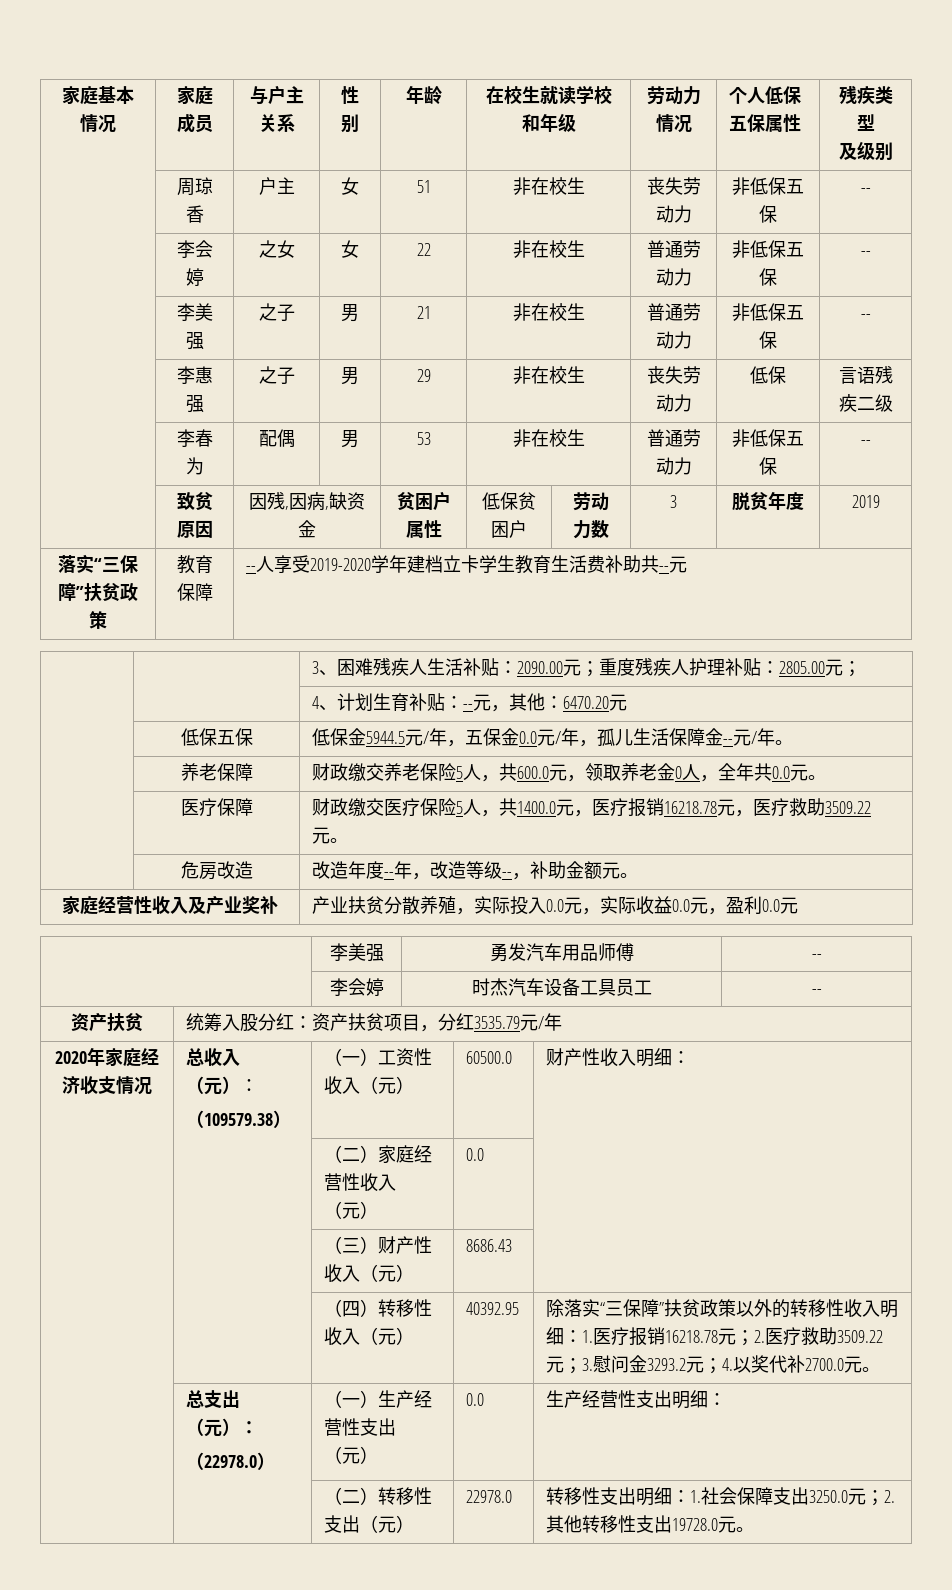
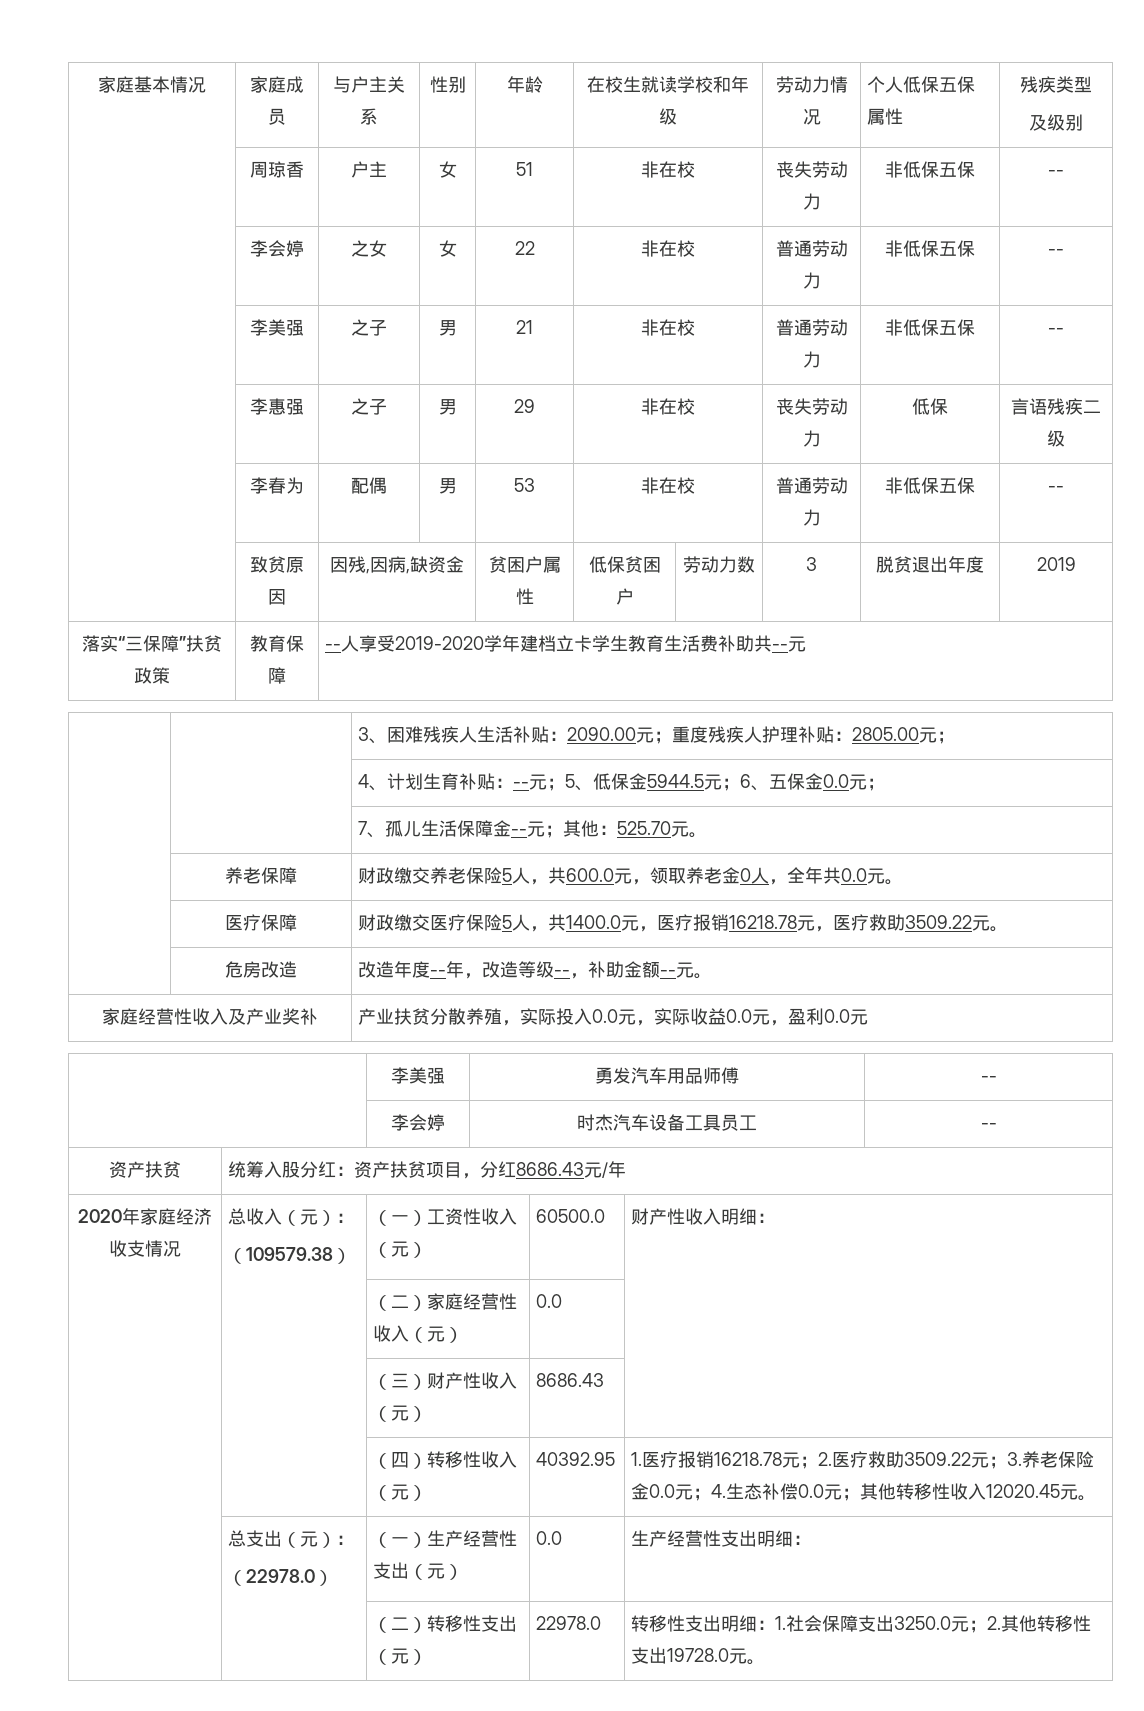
[566,177,585,194] 生 -> (695, 169) none
[566,240,585,257] 生 -> (695, 248) none
[566,303,585,320] 生 -> (695, 327) none
[566,366,585,383] 生 -> (695, 406) none
[566,429,585,446] 生 -> (695, 485) none
(768, 501) none -> [912,556,948,573] 退出
[491,693,628,712] [180,728,253,746] ，其他：6470.20元 // | 低保五保 | -> [547,774,594,791] ；5、
[423,728,466,747] /年， -> [722,774,770,791] ；6、
[555,728,598,747] /年， -> [867,778,886,791] [358,821,386,838] ； // | | 7、
[751,728,776,746] /年 -> [545,820,690,838] ；其他：525.70元
(603, 870) none -> [660,970,677,976] --
[474,1016,521,1029] 3535.79 -> [516,1162,585,1176] 8686.43
[546,1299,899,1318] [546,1327,583,1345] 除落实“三保障”扶贫政策以外的转移性收入明细： -> (616, 1459) none
[593,1355,845,1374] 慰问金3293.2元；4.以奖代补2700.0 -> [1022,1451,1095,1468] [631,1483,1061,1501] 养老保险金0.0元；4.生态补偿0.0元；其他转移性收入12020.45

